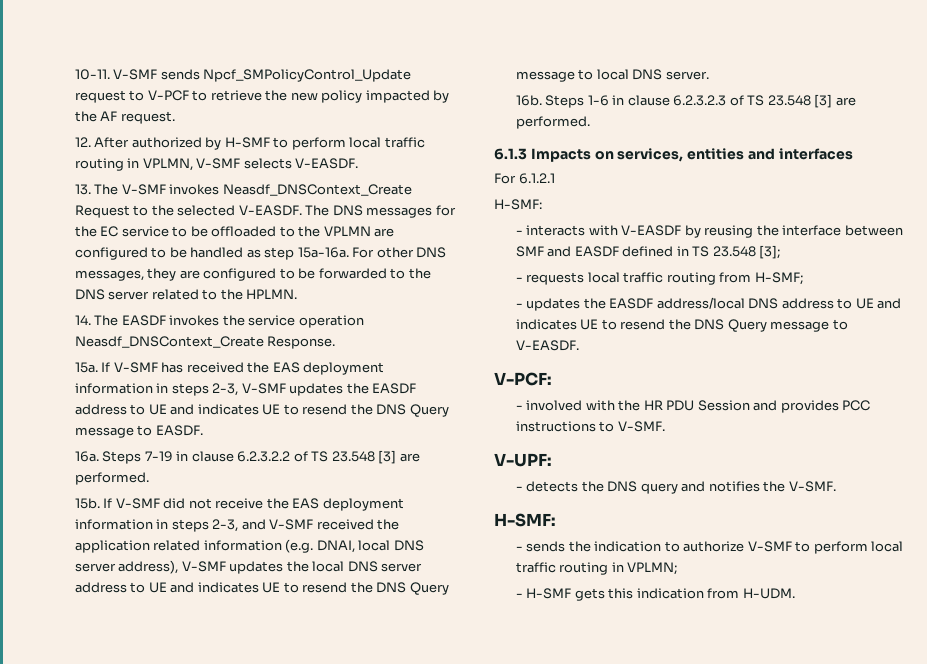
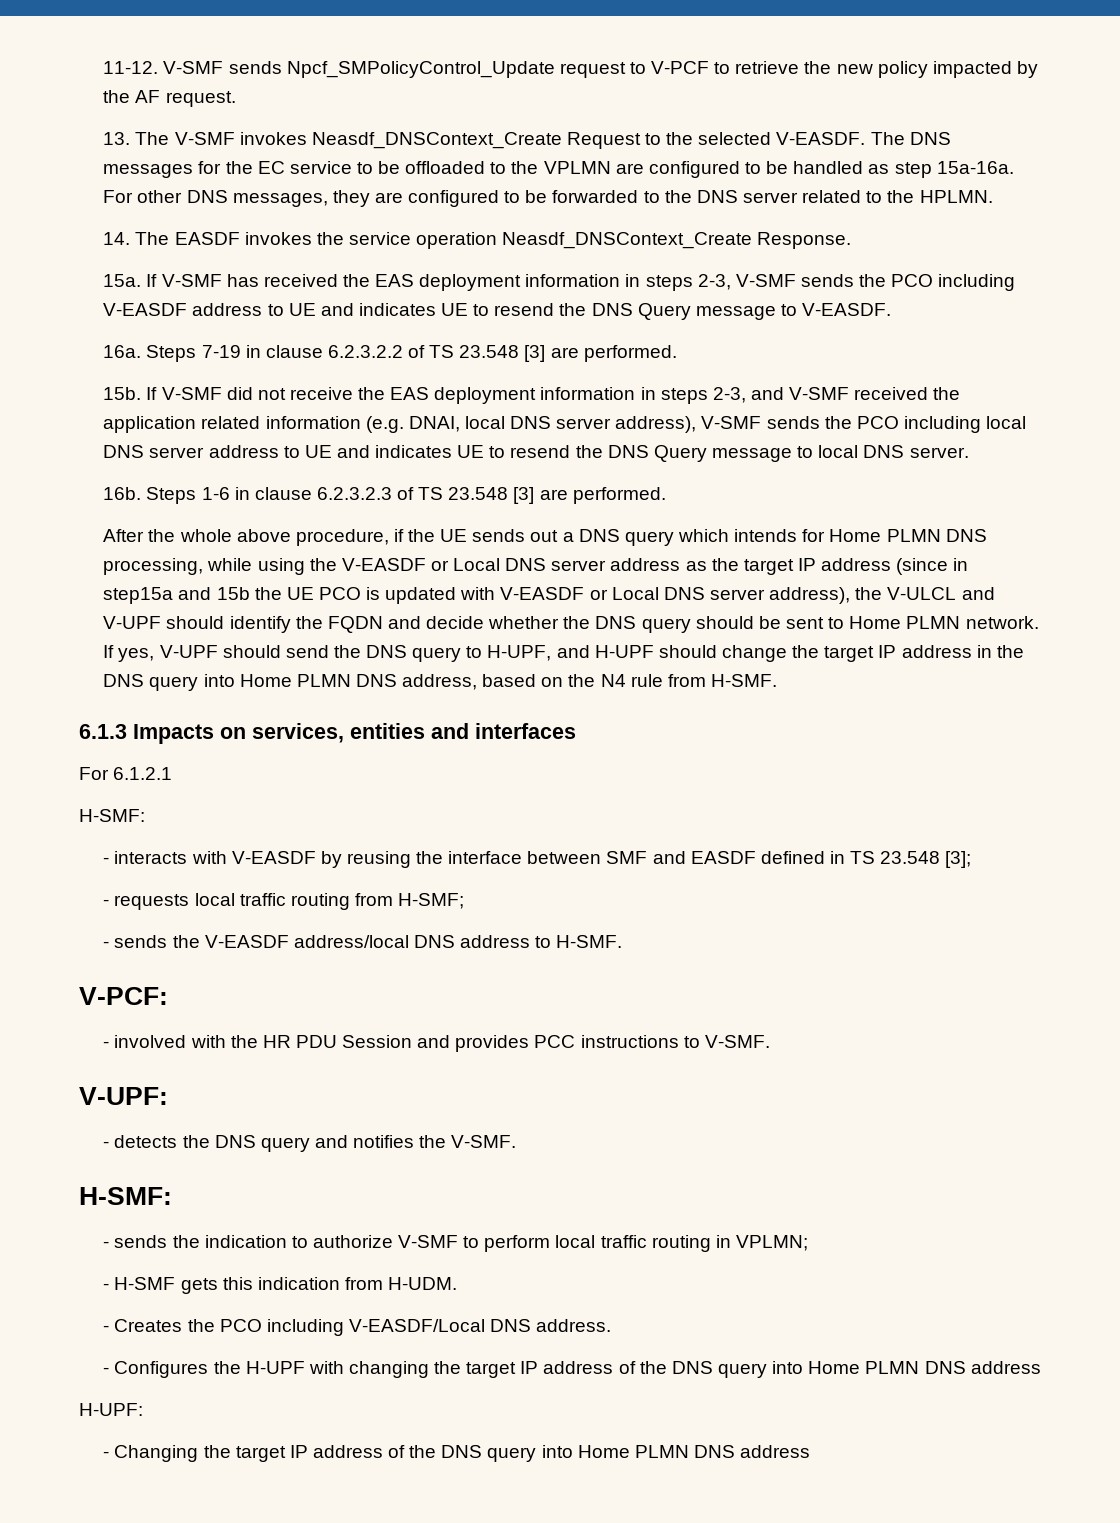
[74,69,110,80] 10-11. -> [103,61,159,74] 11-12.
[74,137,425,150] [74,158,359,171] // 12. After authorized by H-SMF to perform local traffic routing in VPLMN, V-SMF selects V-EASDF. -> (236, 99) none
[289,383,417,396] updates the EASDF -> [800,274,1016,291] [103,303,188,316] sends the PCO including V-EASDF
[155,425,203,436] EASDF. -> [802,303,892,316] V-EASDF.
[229,561,309,574] updates the -> [766,416,981,433] sends the PCO including
(590, 122) none -> [103,529,987,546] [103,558,969,575] [103,587,995,604] [103,616,1039,633] [103,645,1024,662] [103,674,777,691] // After the whole above procedure, if the UE sends out a DNS query which intends for Home PLMN DNS processing, while using the V-EASDF or Local DNS server address as the target IP address (since in step15a and 15b the UE PCO is updated with V-EASDF or Local DNS server address), the V-ULCL and V-UPF should identify the FQDN and decide whether the DNS query should be sent to Home PLMN network. If yes, V-UPF should send the DNS query to H-UPF, and H-UPF should change the target IP address in the DNS query into Home PLMN DNS address, based on the N4 rule from H-SMF.
[526,298,654,311] updates the EASDF -> [114,935,289,948] sends the V-EASDF
[855,298,902,309] [515,319,848,332] [515,340,579,351] UE and indicates UE to resend the DNS Query message to V-EASDF. -> [556,935,623,948] H-SMF.
(795, 593) none -> [103,1319,612,1336] [103,1361,1041,1378] [79,1403,143,1416] [103,1445,811,1462] // - Creates the PCO including V-EASDF/Local DNS address. // - Configures the H-UPF with changing the target IP address of the DNS query into Home PLMN DNS address // H-UPF: // - Changing the target IP address of the DNS query into Home PLMN DNS address

